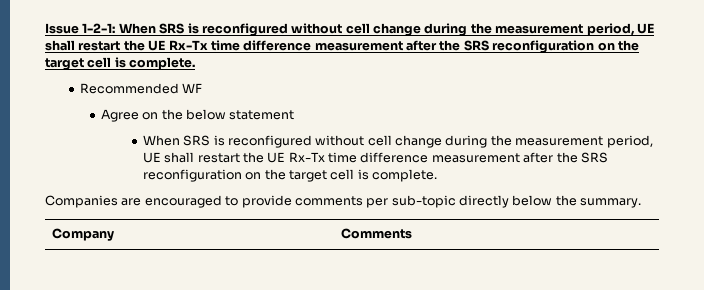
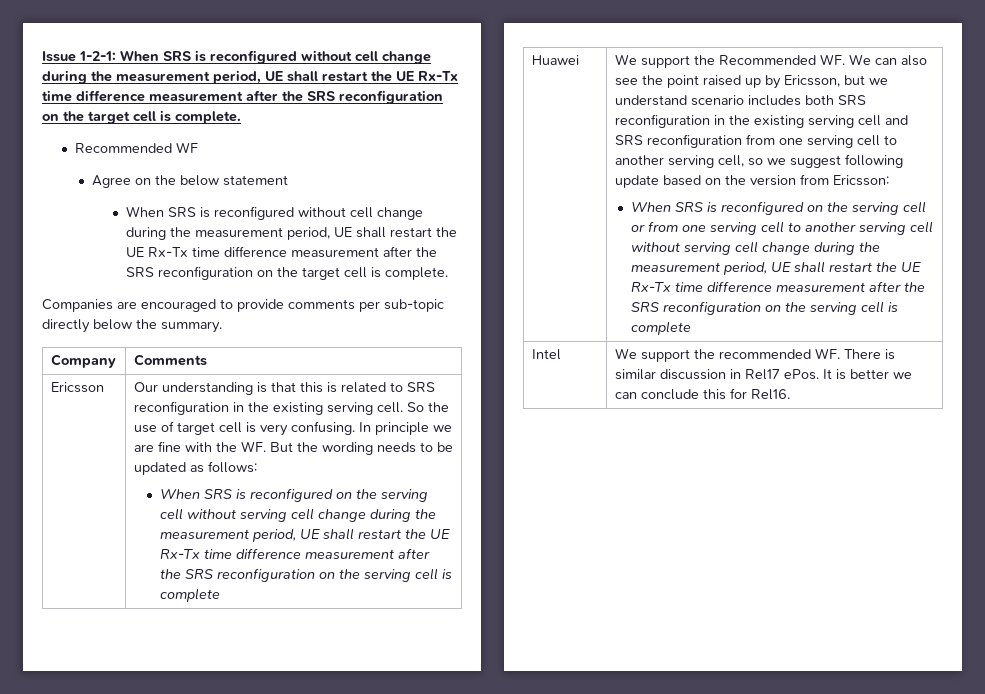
(412, 233) none -> [50,382,104,393] [133,382,435,395] [133,401,449,415] [133,421,452,436] [133,441,453,455] [133,461,257,475] [160,488,429,502] [160,508,437,522] [160,528,451,542] [160,548,431,559] [160,568,453,582] [160,588,221,602] [531,55,579,65] [614,54,927,68] [614,75,888,89] [614,95,866,106] [614,114,908,128] [614,134,897,148] [614,154,903,168] [614,174,889,188] [630,201,926,215] [630,221,933,235] [630,241,880,255] [630,261,921,275] [630,281,925,292] [630,301,898,315] [630,321,691,335] [531,349,561,360] [614,348,895,362] [614,369,912,380] [614,388,790,400] // Ericsson | Our understanding is that this is related to SRS reconfiguration in the existing serving cell. So the use of target cell is very confusing. In principle we are fine with the WF. But the wording needs to be updated as follows: // When SRS is reconfigured on the serving cell without serving cell change during the measurement period, UE shall restart the UE Rx-Tx time difference measurement after the SRS reconfiguration on the serving cell is complete // Huawei | We support the Recommended WF. We can also see the point raised up by Ericsson, but we understand scenario includes both SRS reconfiguration in the existing serving cell and SRS reconfiguration from one serving cell to another serving cell, so we suggest following update based on the version from Ericsson: // When SRS is reconfigured on the serving cell or from one serving cell to another serving cell without serving cell change during the measurement period, UE shall restart the UE Rx-Tx time difference measurement after the SRS reconfiguration on the serving cell is complete // Intel | We support the recommended WF. There is similar discussion in Rel17 ePos. It is better we can conclude this for Rel16.

